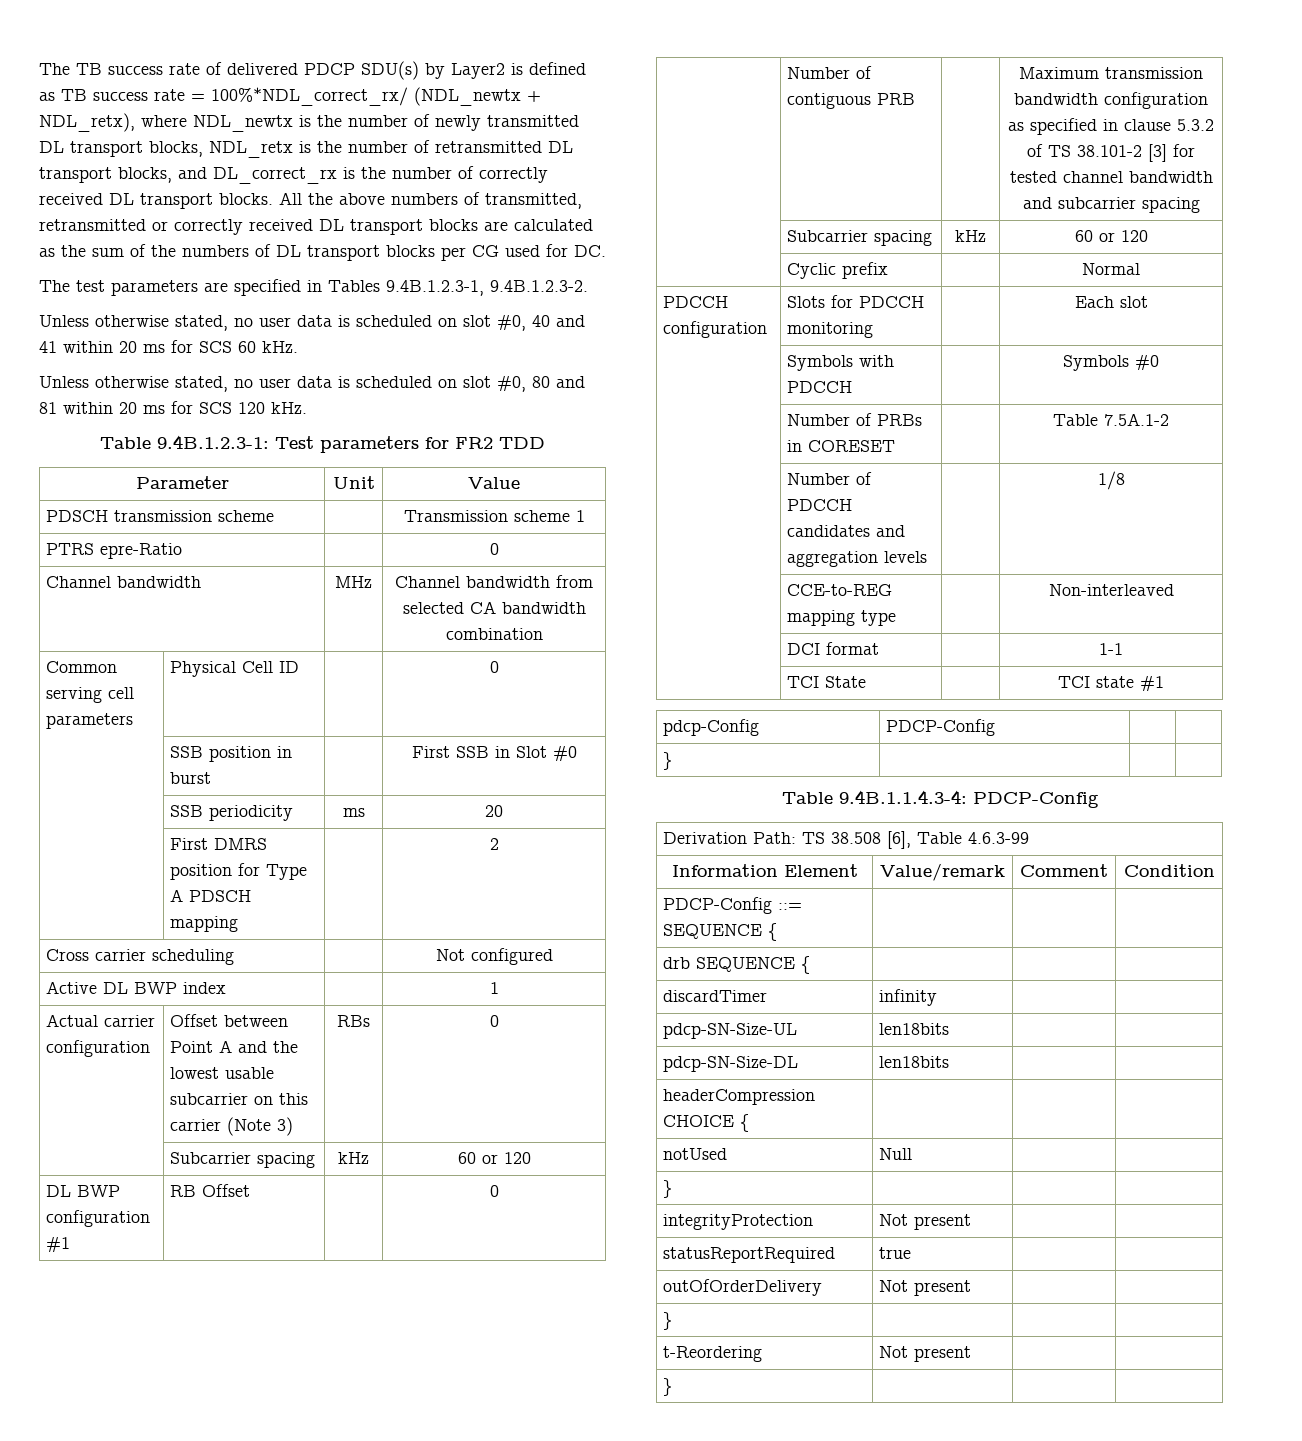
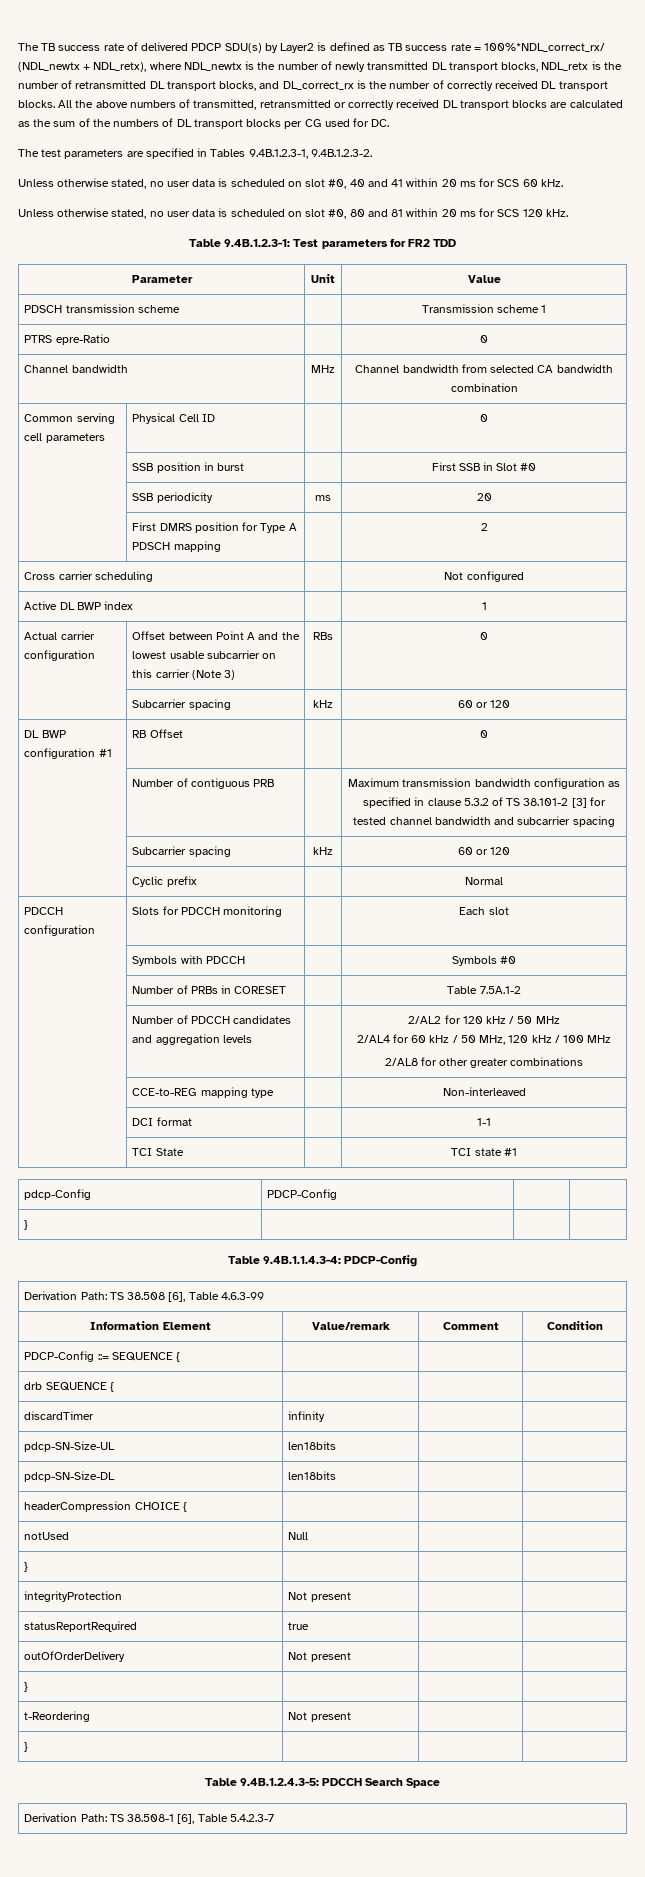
[1097,471,1125,490] 1/8 -> [408,1015,560,1024] [356,1034,612,1045] [384,1057,584,1068] 2/AL2 for 120 kHz / 50 MHz // 2/AL4 for 60 kHz / 50 MHz, 120 kHz / 100 MHz // 2/AL8 for other greater combinations
(673, 1387) none -> [204,1778,441,1788] [24,1813,274,1824] // Table 9.4B.1.2.4.3-5: PDCCH Search Space // Derivation Path: TS 38.508-1 [6], Table 5.4.2.3-7

